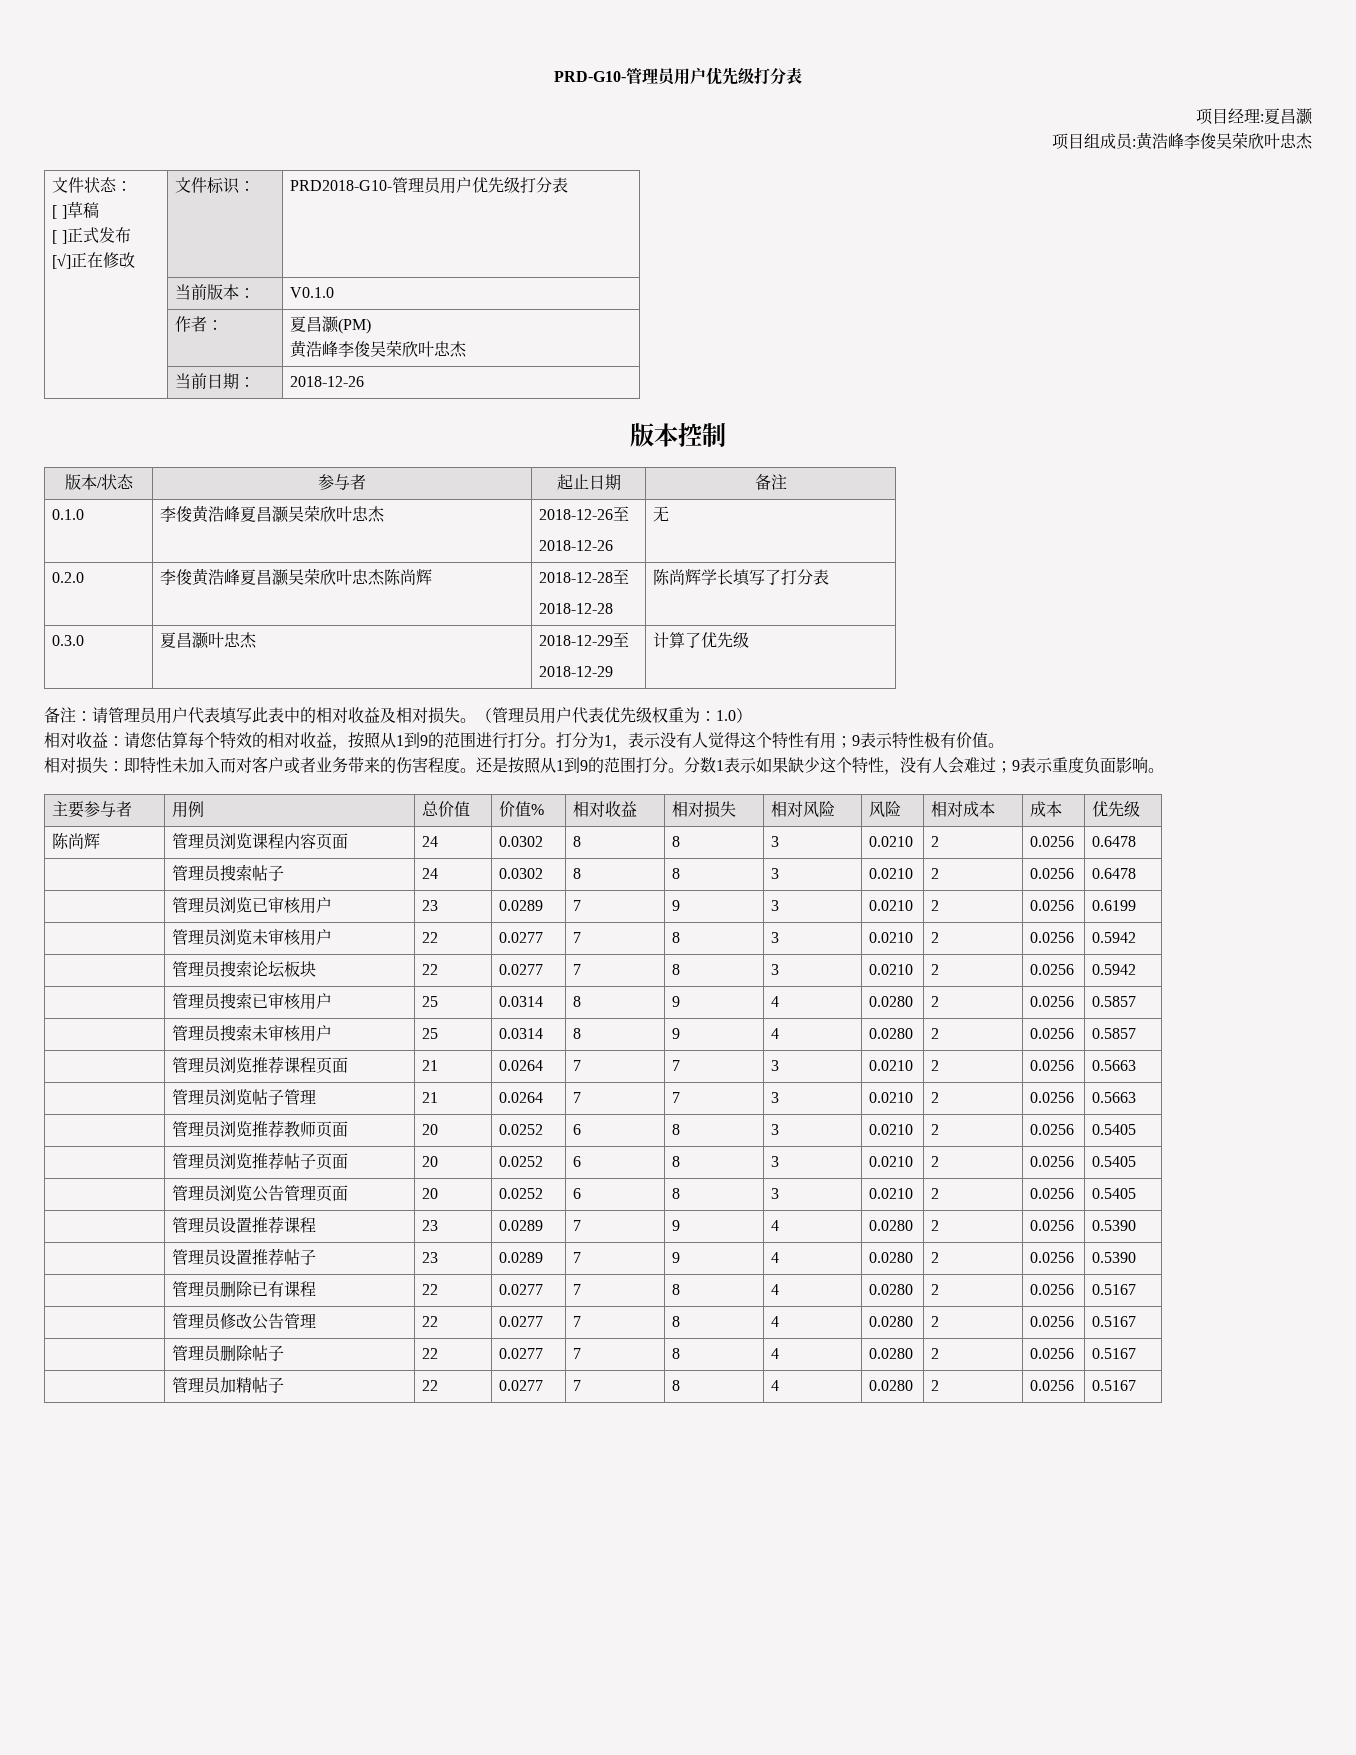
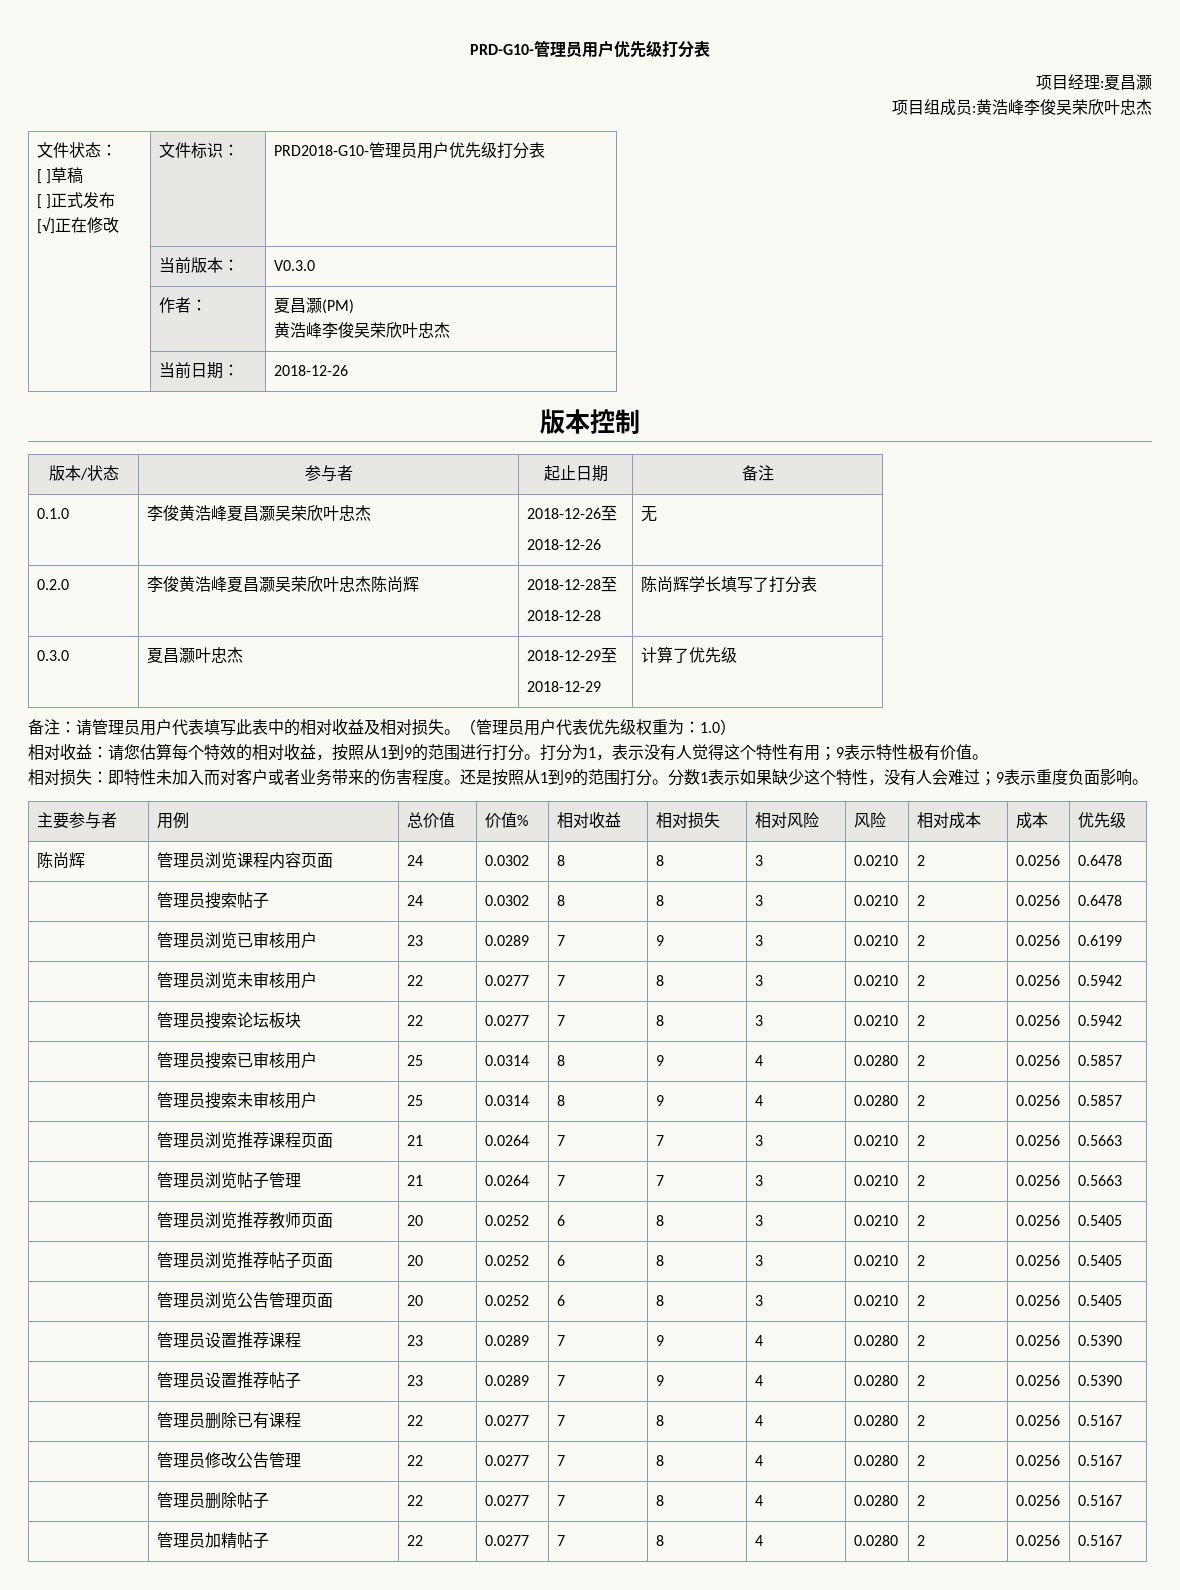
[290,287,335,298] V0.1.0 -> [273,260,315,271] V0.3.0

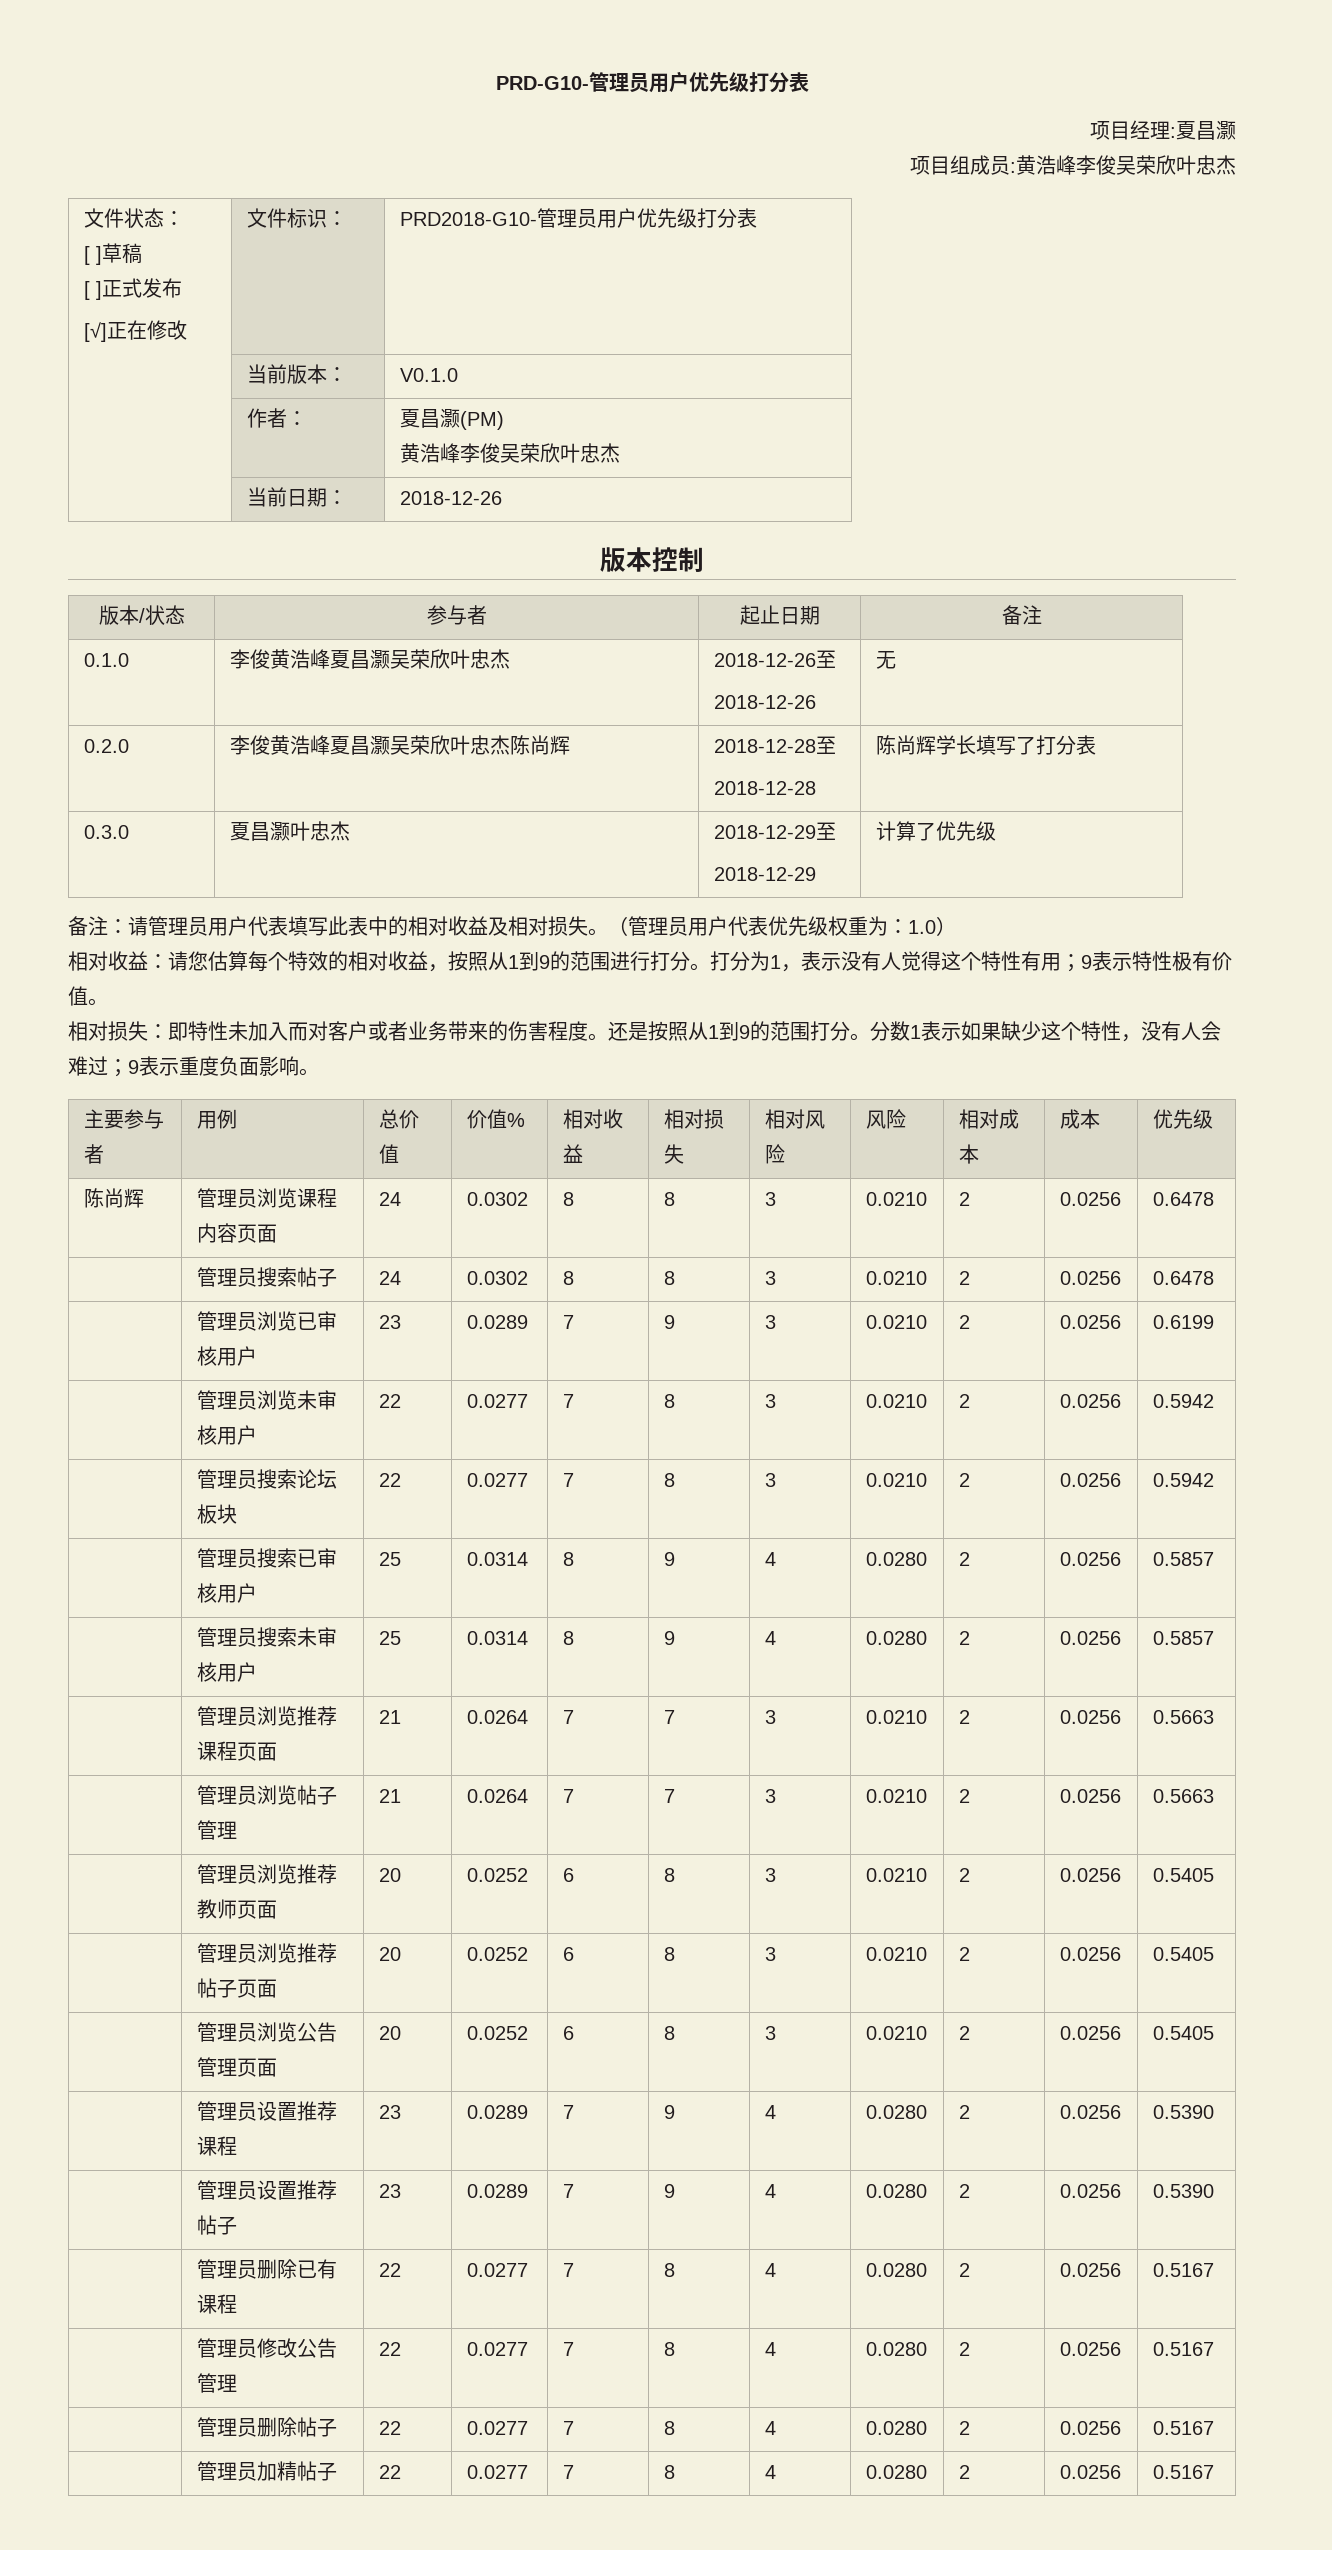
[273,260,315,271] V0.3.0 -> [399,368,458,382] V0.1.0

